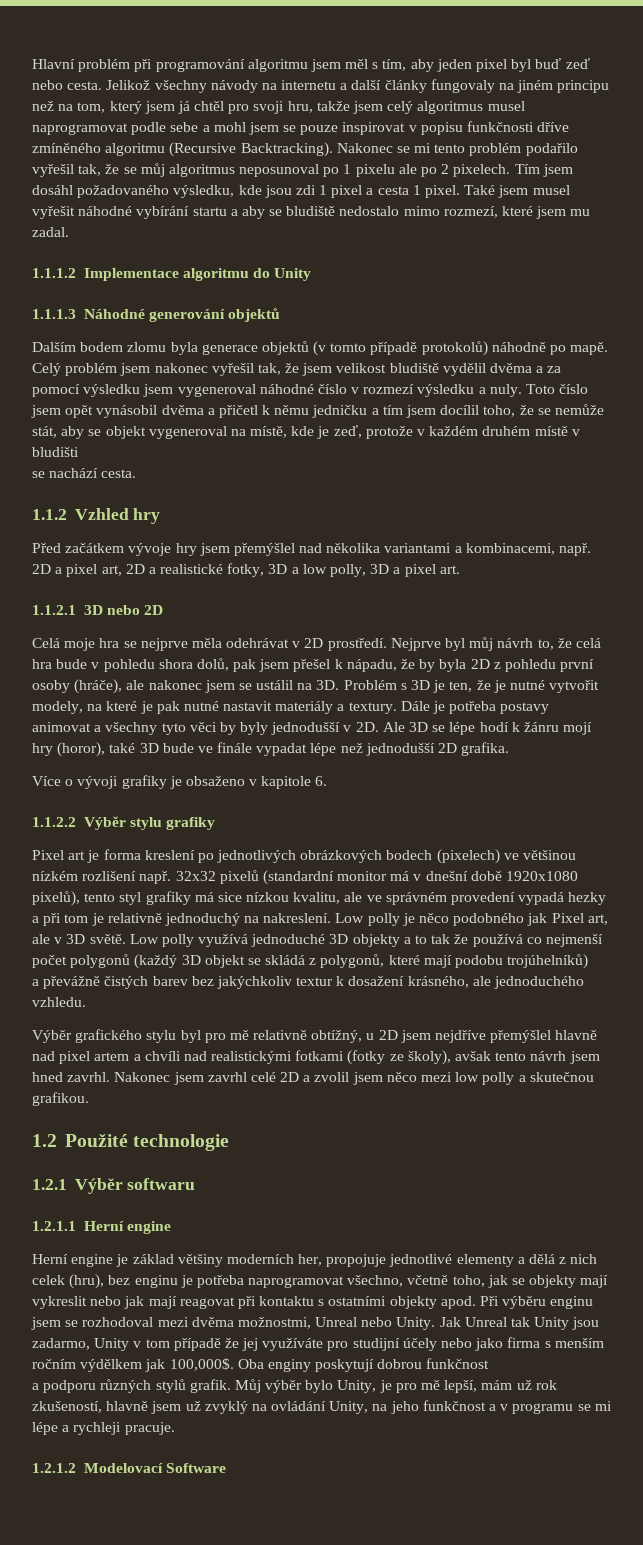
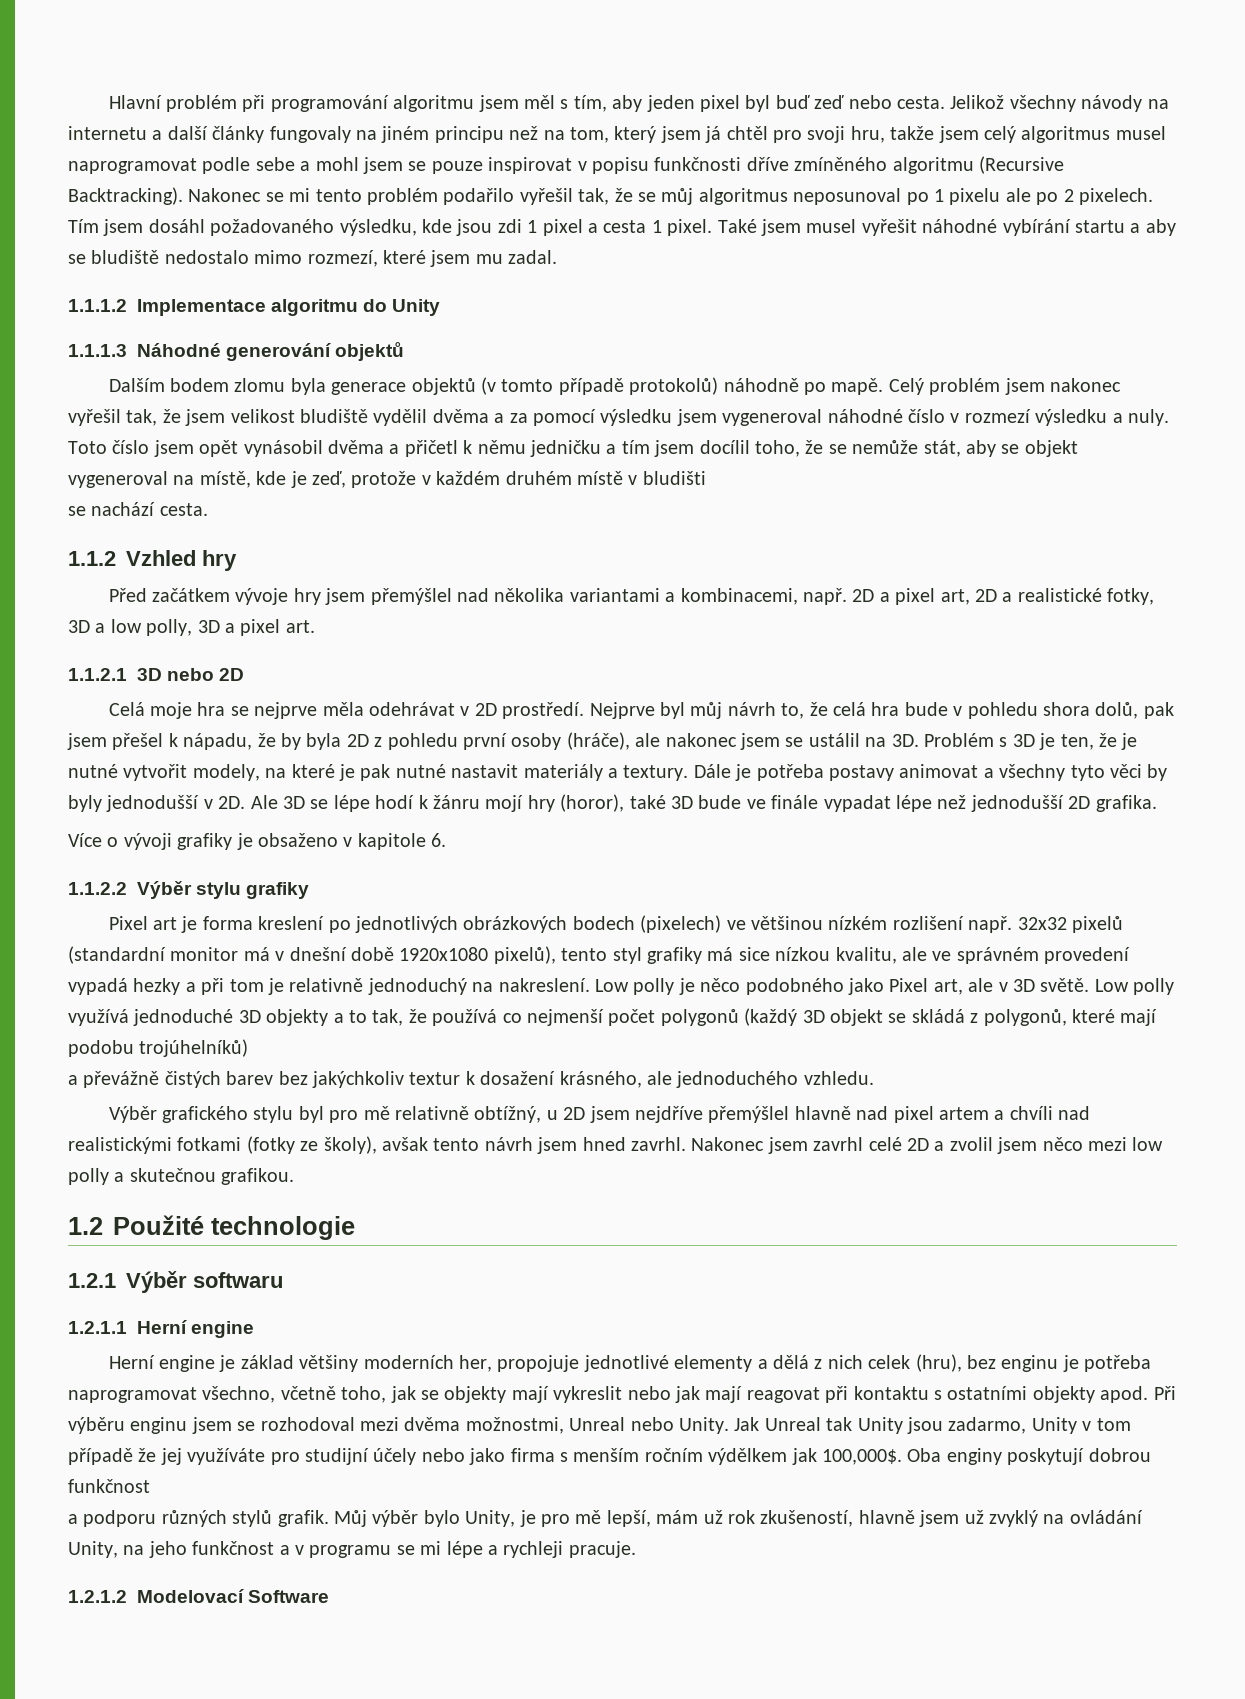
[527,913,548,926] jak -> [847,978,884,995] jako
[431,934,451,944] tak -> [372,1009,404,1026] tak,

